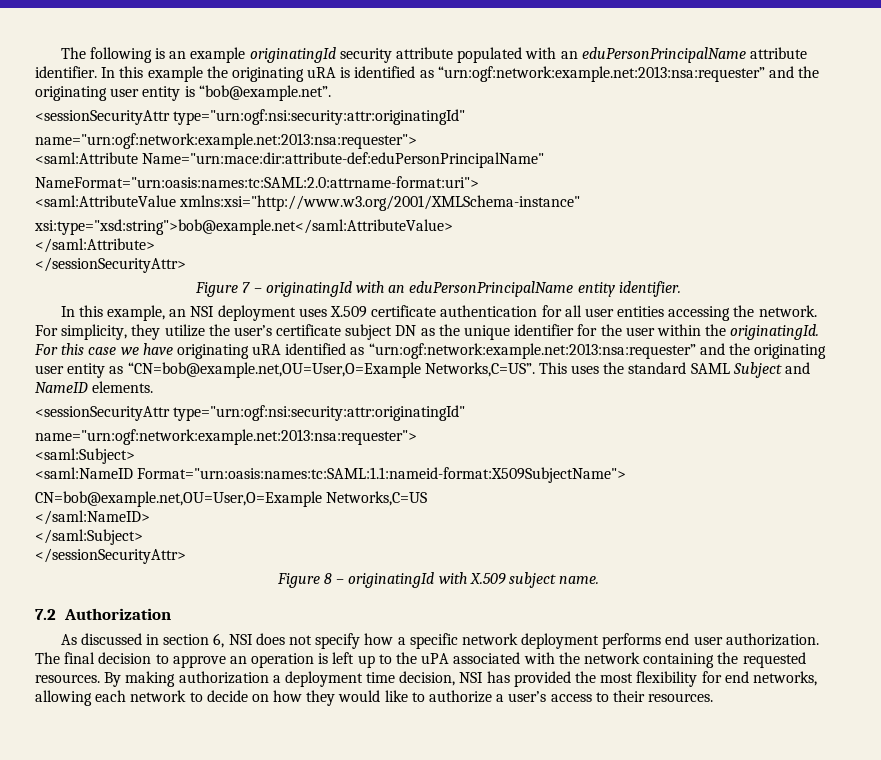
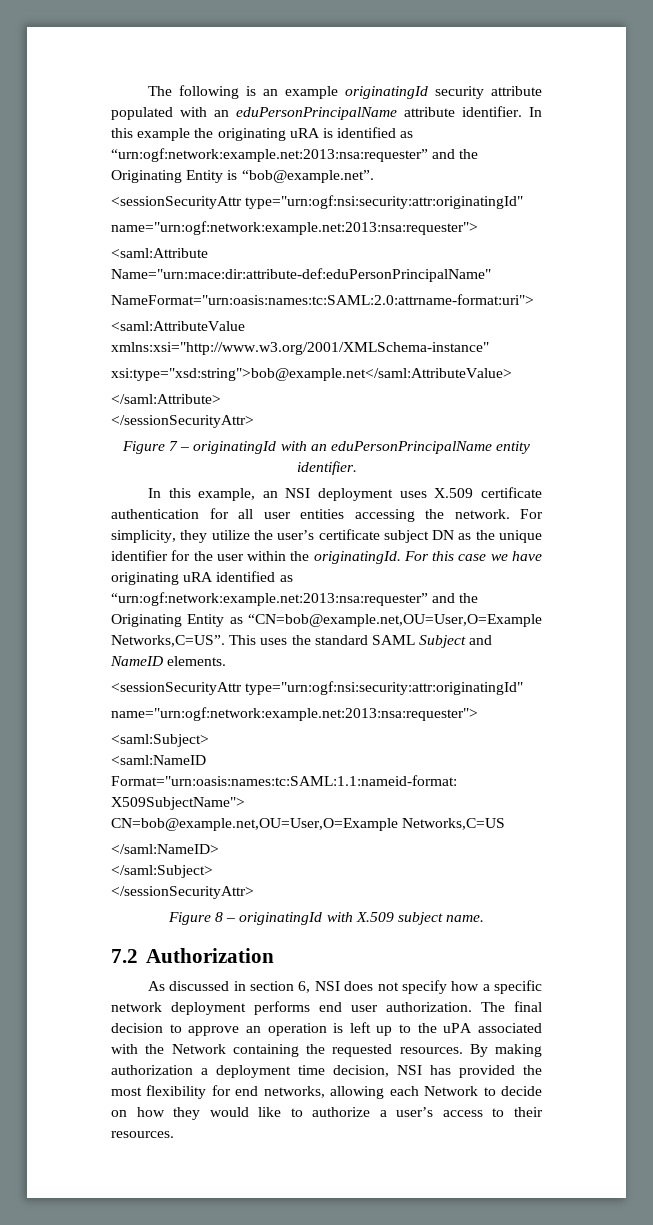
[35,86,181,101] originating user entity -> [111,170,224,183] Originating Entity
[754,344,827,359] [35,363,106,378] originating user entity -> [111,614,225,627] Originating Entity
[583,652,640,664] network -> [171,1044,226,1054] Network
[130,690,187,702] network -> [424,1086,479,1096] Network

